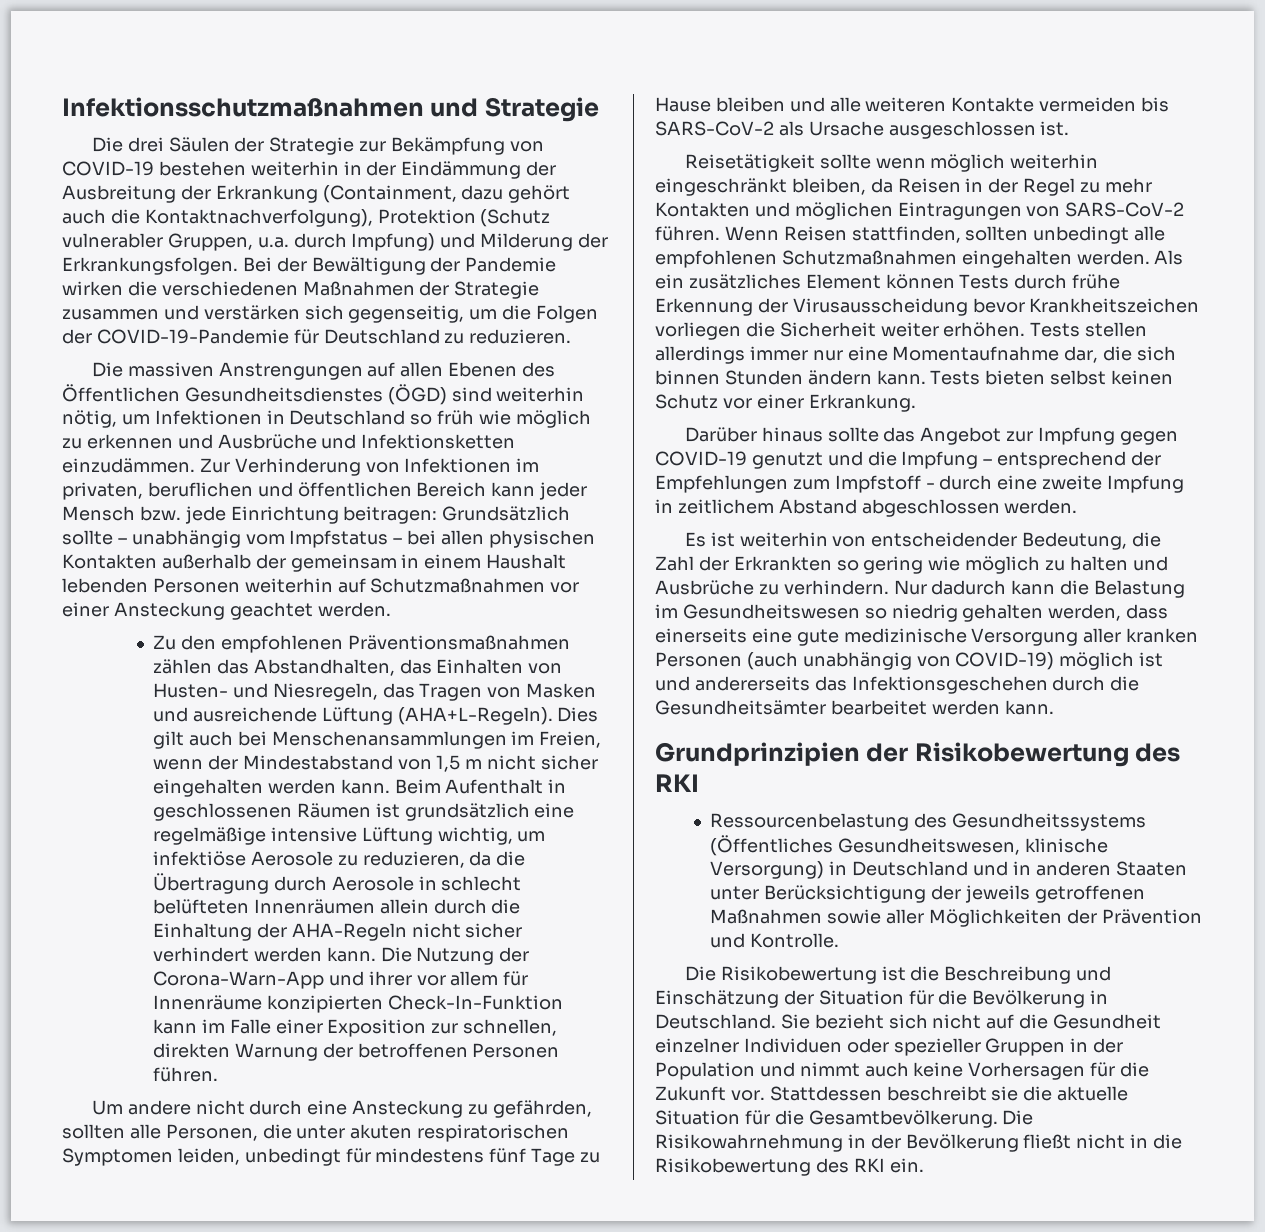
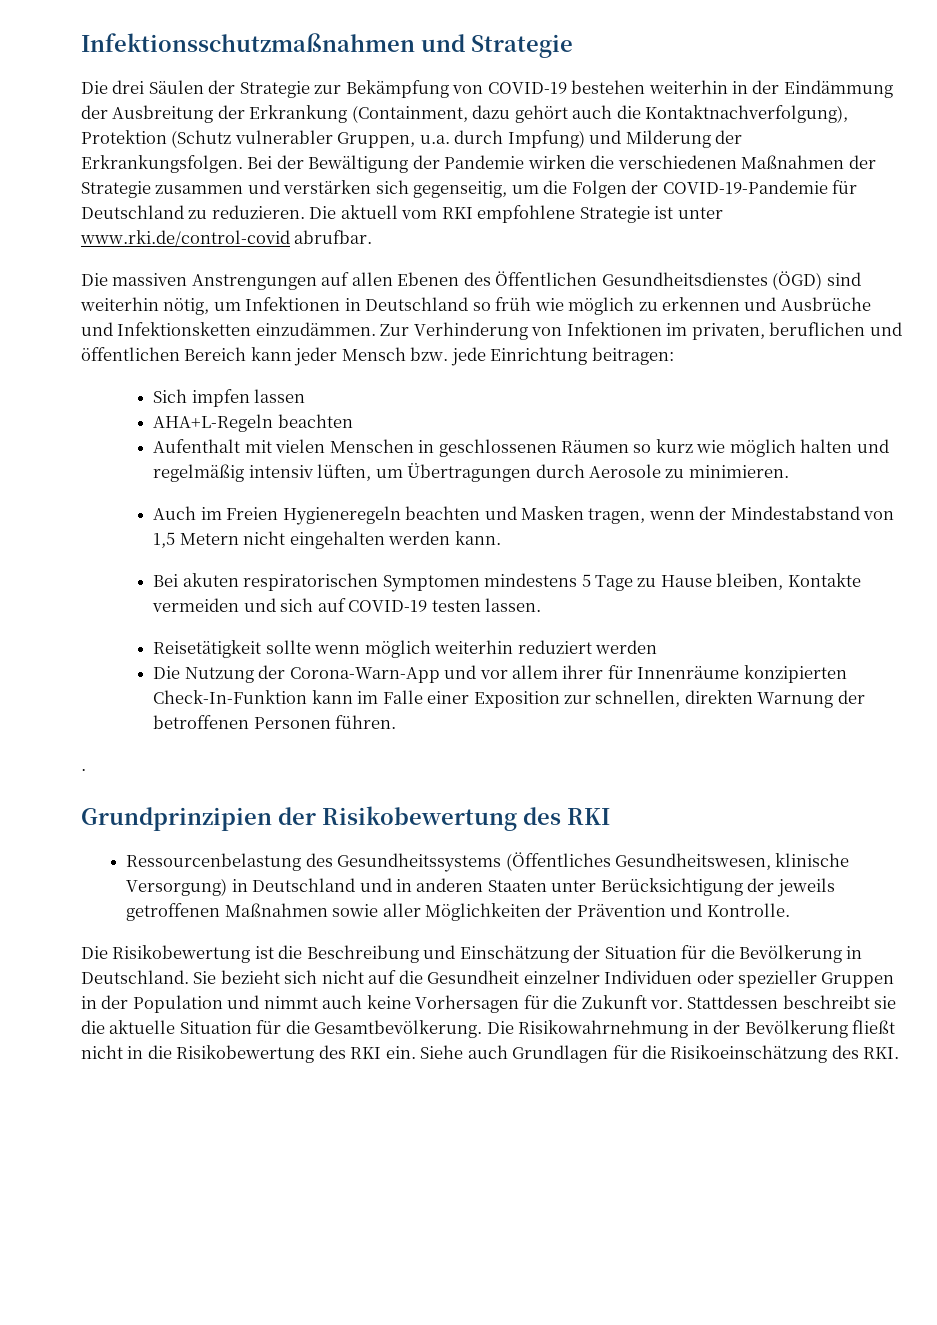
(572, 336) none -> [309,205,723,223] [80,230,373,247] Die aktuell vom RKI empfohlene Strategie ist unter www.rki.de/control-covid abrufbar.
[442,506,571,521] [62,530,595,548] [62,554,567,572] [62,578,580,593] [62,602,391,620] [152,635,570,653] [152,659,563,676] [152,683,597,701] [152,707,599,725] [152,731,602,749] Grundsätzlich sollte – unabhängig vom Impfstatus – bei allen physischen Kontakten außerhalb der gemeinsam in einem Haushalt lebenden Personen weiterhin auf Schutzmaßnahmen vor einer Ansteckung geachtet werden. // Zu den empfohlenen Präventionsmaßnahmen zählen das Abstandhalten, das Einhalten von Husten- und Niesregeln, das Tragen von Masken und ausreichende Lüftung (AHA+L-Regeln). Dies gilt auch bei Menschenansammlungen im Freien, -> [153,389,306,407] [153,414,353,432] [153,439,889,457] [153,463,789,482] [153,506,646,525] // Sich impfen lassen // AHA+L-Regeln beachten // Aufenthalt mit vielen Menschen in geschlossenen Räumen so kurz wie möglich halten und regelmäßig intensiv lüften, um Übertragungen durch Aerosole zu minimieren. // Auch im Freien Hygieneregeln beachten und Masken tragen,
[465,755,599,770] m nicht sicher -> [179,531,286,545] Metern nicht
[394,779,567,794] [152,803,575,821] [152,827,546,845] [152,851,526,868] [152,873,522,894] [152,899,521,914] [152,923,523,941] [152,947,376,962] Beim Aufenthalt in geschlossenen Räumen ist grundsätzlich eine regelmäßige intensive Lüftung wichtig, um infektiöse Aerosole zu reduzieren, da die Übertragung durch Aerosole in schlecht belüfteten Innenräumen allein durch die Einhaltung der AHA-Regeln nicht sicher verhindert werden kann. -> [153,573,861,592] [152,598,541,612] [153,640,657,658] // Bei akuten respiratorischen Symptomen mindestens 5 Tage zu Hause bleiben, Kontakte vermeiden und sich auf COVID-19 testen lassen. // Reisetätigkeit sollte wenn möglich weiterhin reduziert werden //
[368,971,412,986] ihrer -> (477, 672) none
(499, 978) none -> [562,665,604,679] ihrer
[91,1100,592,1118] [62,1124,570,1142] [62,1148,601,1166] [655,97,1170,112] [655,121,1070,139] [684,154,1099,172] [655,178,1152,196] [655,202,1185,220] [655,226,1166,244] [655,250,1184,268] [655,274,1121,289] [655,298,1200,316] [655,322,1148,340] [655,346,1177,364] [655,370,1174,385] [655,394,916,412] [684,427,1178,445] [655,451,1162,469] [655,475,1185,493] [655,499,1078,517] [684,532,1162,550] [655,556,1168,574] [655,580,1186,598] [655,604,1169,622] [655,628,1199,646] [655,652,1164,670] [655,676,1140,694] [655,700,1054,715] Um andere nicht durch eine Ansteckung zu gefährden, sollten alle Personen, die unter akuten respiratorischen Symptomen leiden, unbedingt für mindestens fünf Tage zu Hause bleiben und alle weiteren Kontakte vermeiden bis SARS-CoV-2 als Ursache ausgeschlossen ist. // Reisetätigkeit sollte wenn möglich weiterhin eingeschränkt bleiben, da Reisen in der Regel zu mehr Kontakten und möglichen Eintragungen von SARS-CoV-2 führen. Wenn Reisen stattfinden, sollten unbedingt alle empfohlenen Schutzmaßnahmen eingehalten werden. Als ein zusätzliches Element können Tests durch frühe Erkennung der Virusausscheidung bevor Krankheitszeichen vorliegen die Sicherheit weiter erhöhen. Tests stellen allerdings immer nur eine Momentaufnahme dar, die sich binnen Stunden ändern kann. Tests bieten selbst keinen Schutz vor einer Erkrankung. // Darüber hinaus sollte das Angebot zur Impfung gegen COVID-19 genutzt und die Impfung – entsprechend der Empfehlungen zum Impfstoff - durch eine zweite Impfung in zeitlichem Abstand abgeschlossen werden. // Es ist weiterhin von entscheidender Bedeutung, die Zahl der Erkrankten so gering wie möglich zu halten und Ausbrüche zu verhindern. Nur dadurch kann die Belastung im Gesundheitswesen so niedrig gehalten werden, dass einerseits eine gute medizinische Versorgung aller kranken Personen (auch unabhängig von COVID-19) möglich ist und andererseits das Infektionsgeschehen durch die Gesundheitsämter bearbeitet werden kann. -> [81,768,86,771] .
(924, 1165) none -> [420,1045,900,1063] Siehe auch Grundlagen für die Risikoeinschätzung des RKI.

